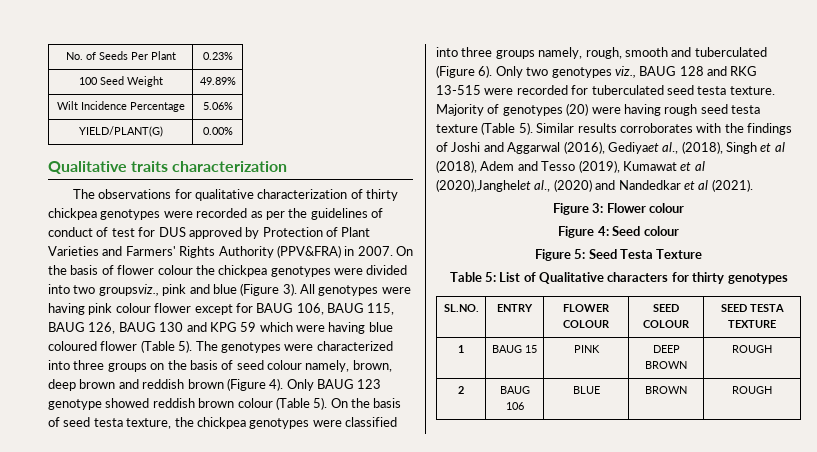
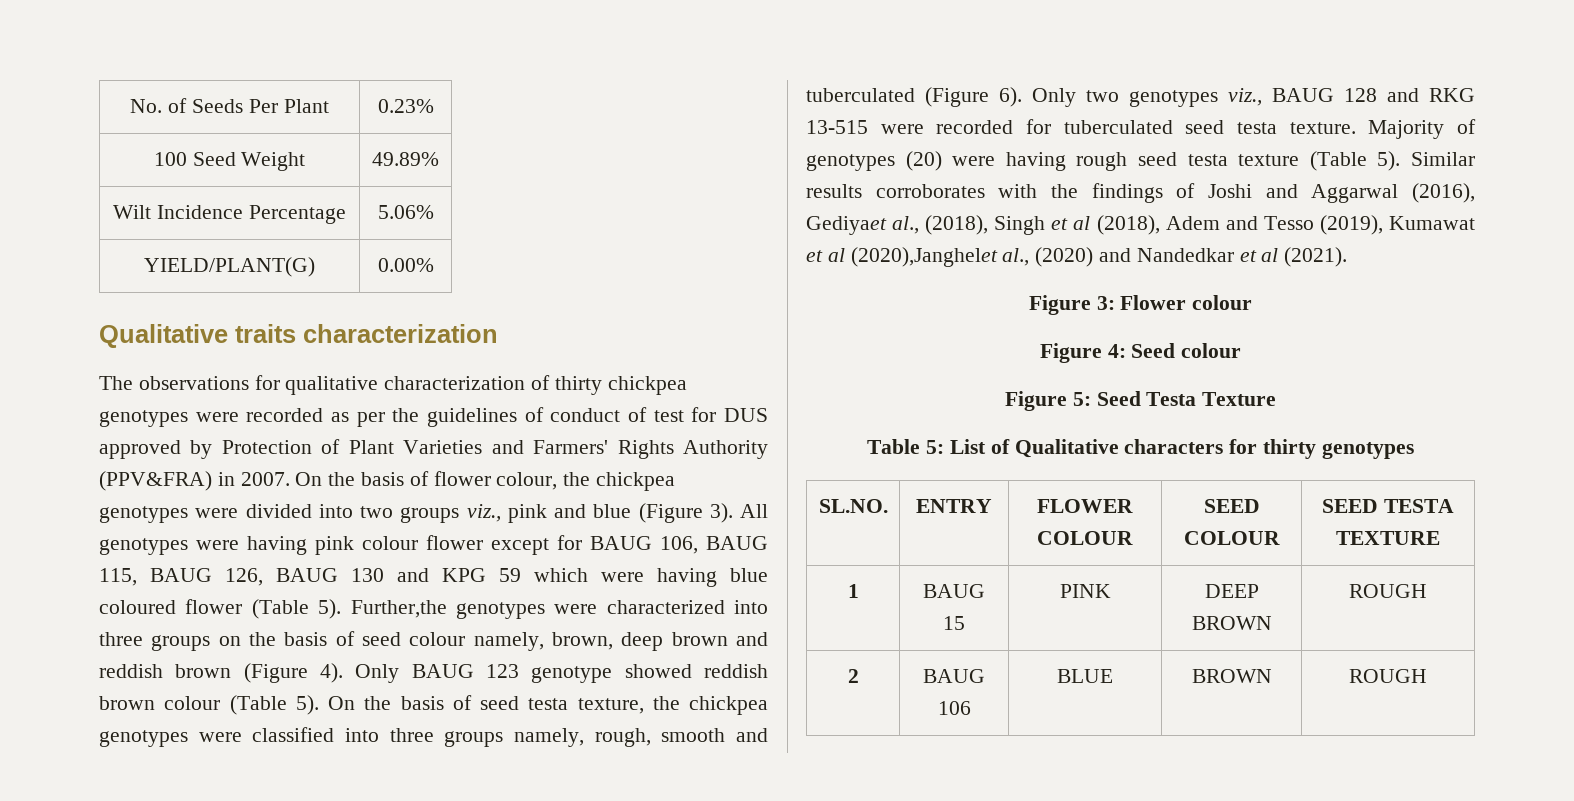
[157,265,193,275] colour -> [496,472,558,490] colour,
[98,284,159,296] groupsviz., -> [400,504,501,523] groups viz.,
[195,341,218,351] The -> [350,600,447,618] Further,the

